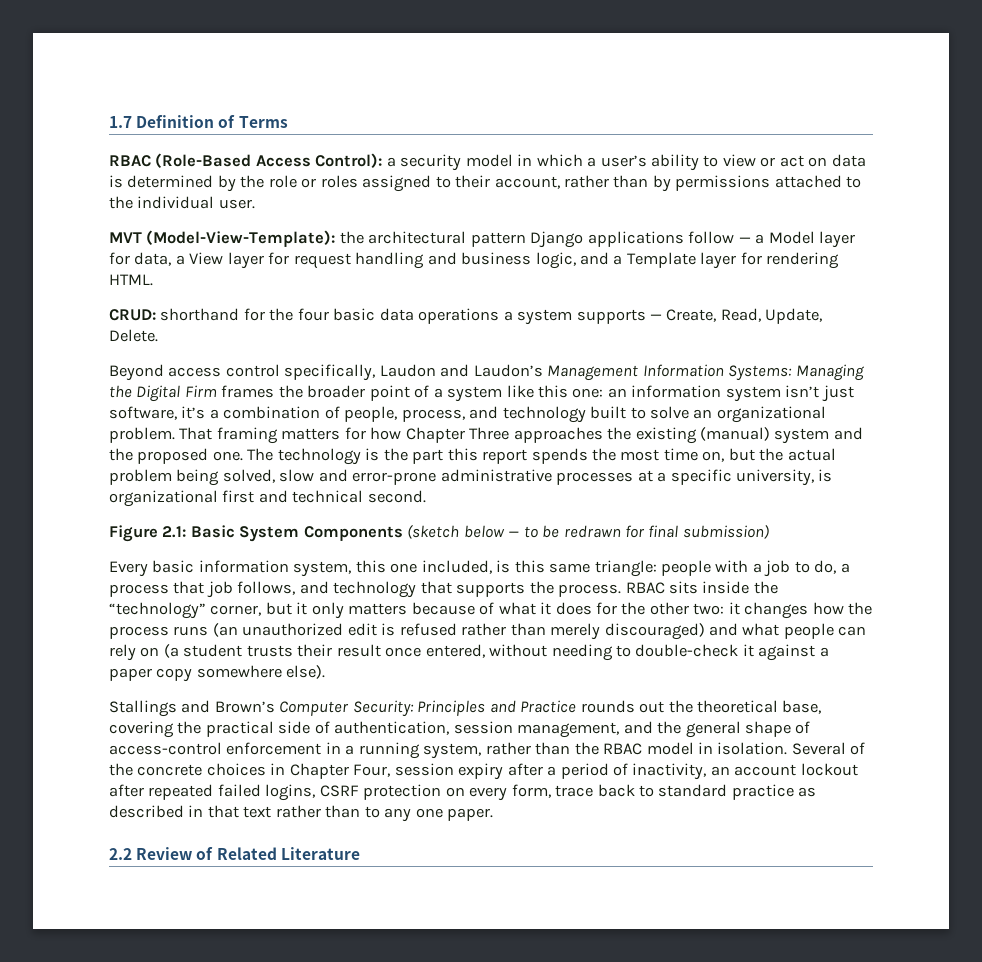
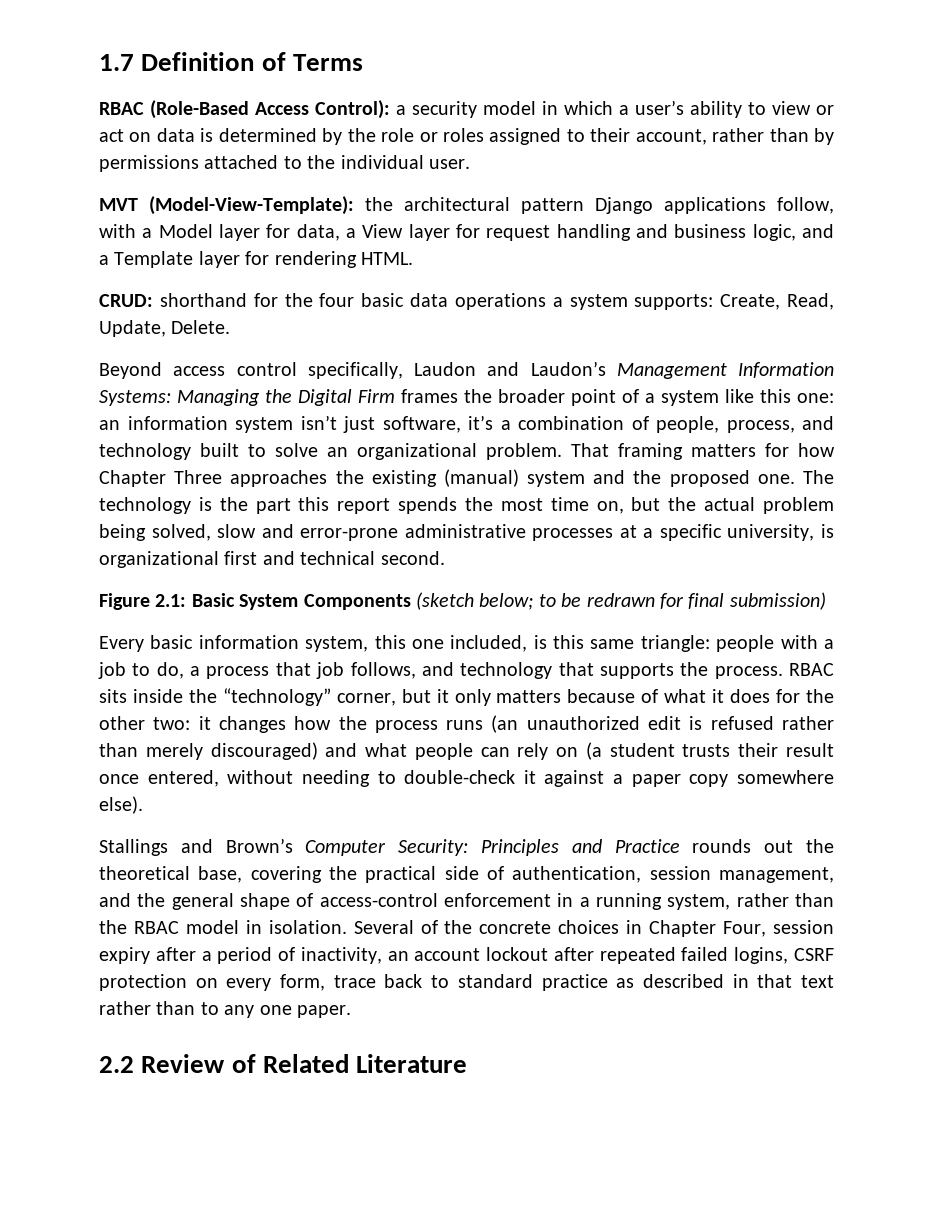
[688,231,751,244] follow — -> [777,197,834,214] [99,224,136,238] follow, with
[576,309,663,324] supports — -> [634,294,714,310] supports:
[463,525,520,538] below — -> [479,593,534,610] below;

